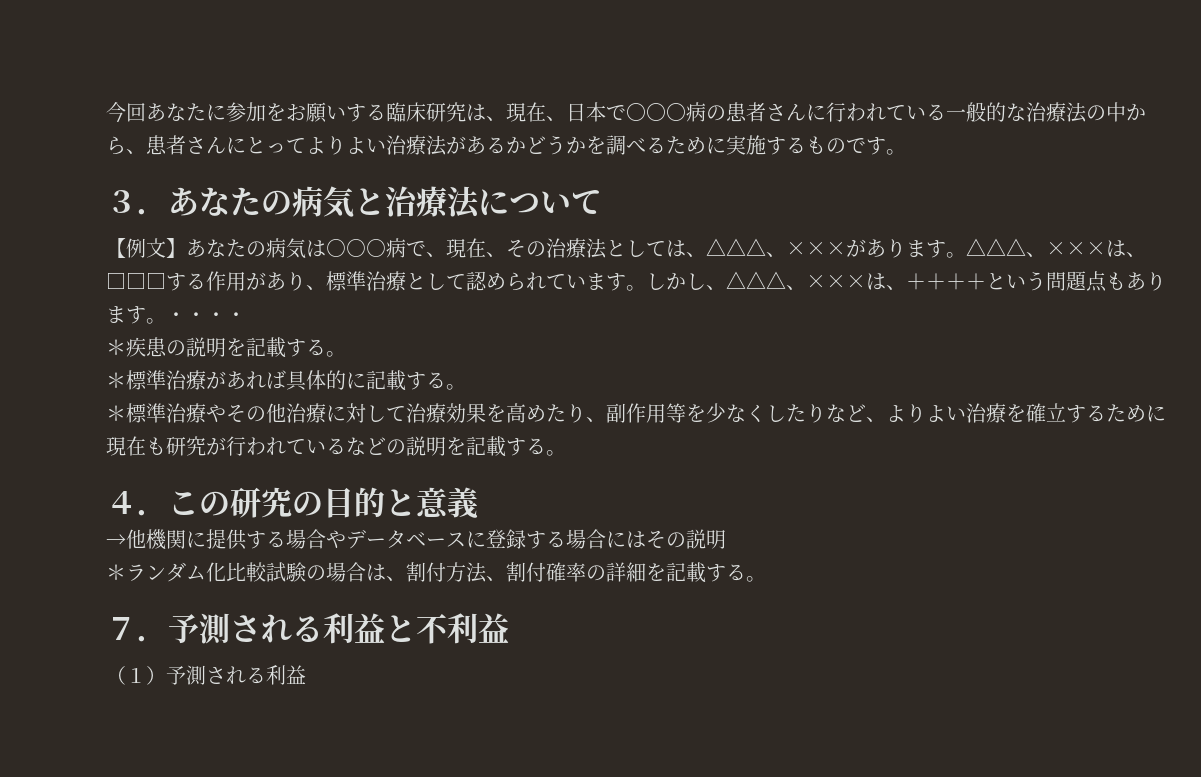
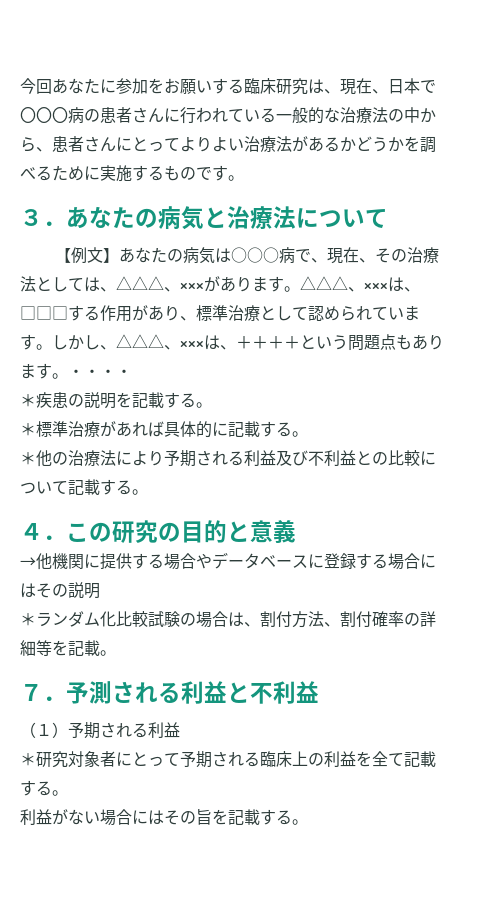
[126,403,1166,423] [106,436,466,456] 標準治療やその他治療に対して治療効果を高めたり、副作用等を少なくしたりなど、よりよい治療を確立するために現在も研究が行われているなどの説明を -> [36,450,436,467] [20,481,68,494] 他の治療法により予期される利益及び不利益との比較について
[646,562,746,583] を記載する -> [36,640,100,656] 等を記載
[186,665,306,685] 測される利益 -> [84,722,180,739] [20,751,436,768] [20,780,68,796] [20,809,308,826] 期される利益 // ＊研究対象者にとって予期される臨床上の利益を全て記載する。 // 利益がない場合にはその旨を記載する。

